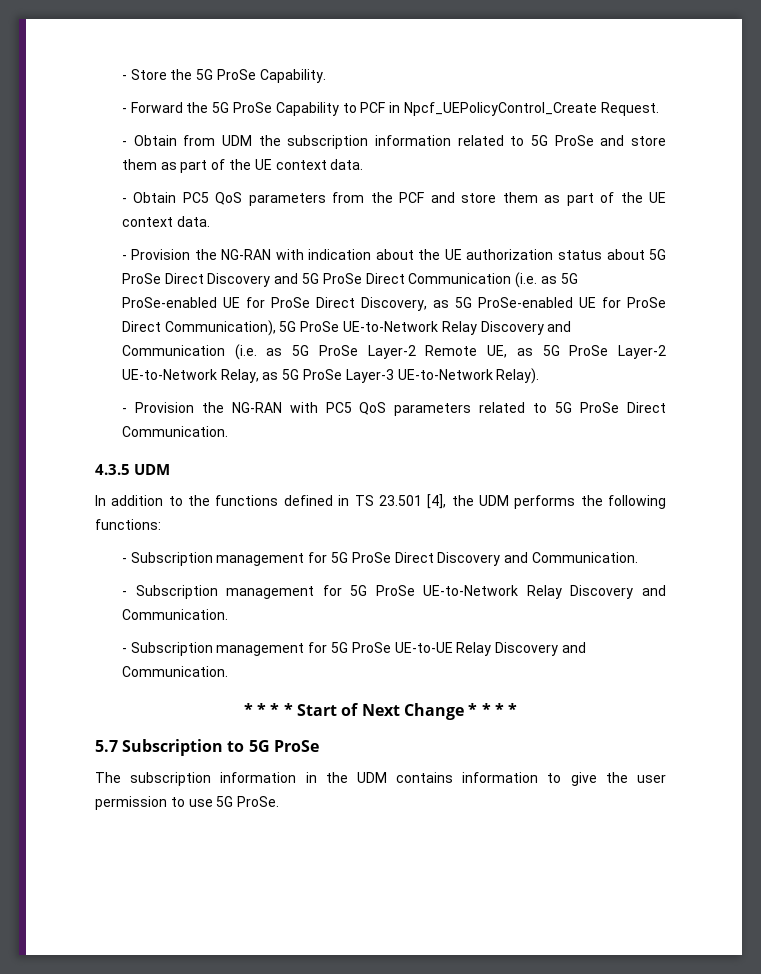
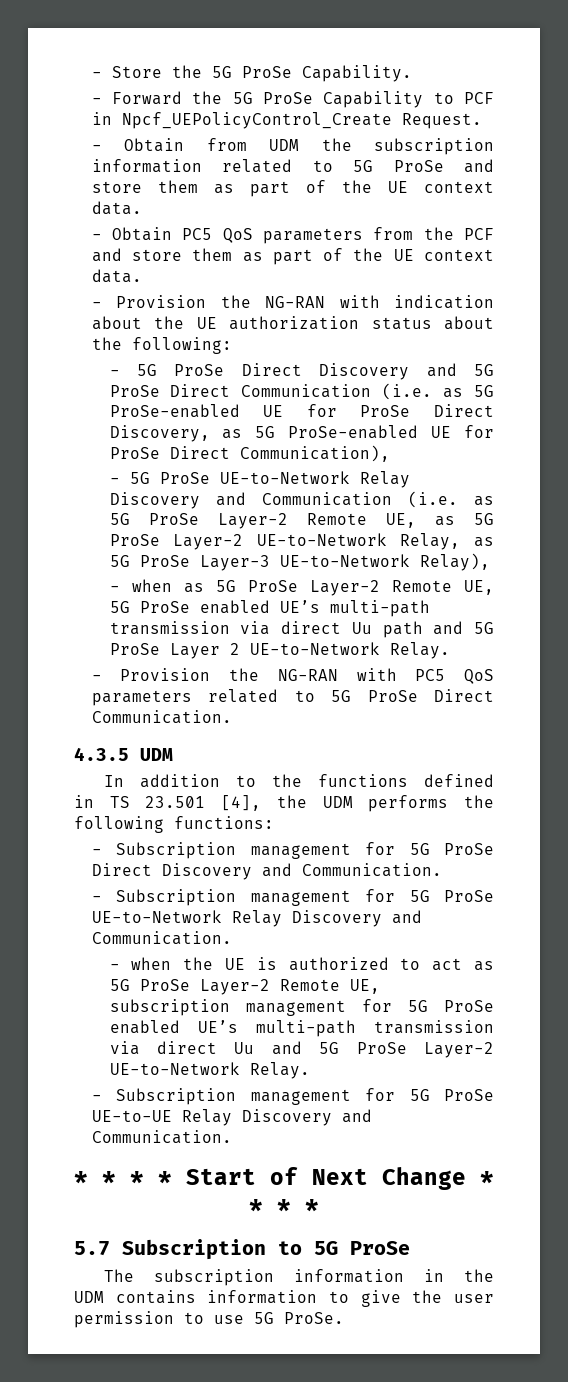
(645, 254) none -> [91,337,232,354] [109,370,120,376] the following: // -
(276, 328) none -> [109,478,120,484] // -
[496,368,540,384] Relay). -> [419,553,490,571] [109,579,495,596] [109,600,430,617] [109,621,494,638] [109,642,450,659] Relay), // - when as 5G ProSe Layer-2 Remote UE, 5G ProSe enabled UE’s multi-path transmission via direct Uu path and 5G ProSe Layer 2 UE-to-Network Relay.
(228, 614) none -> [109,957,494,971] [109,979,380,995] [109,999,494,1016] [109,1020,495,1037] [109,1041,494,1058] [109,1062,310,1079] // - when the UE is authorized to act as 5G ProSe Layer-2 Remote UE, subscription management for 5G ProSe enabled UE’s multi-path transmission via direct Uu and 5G ProSe Layer-2 UE-to-Network Relay.

